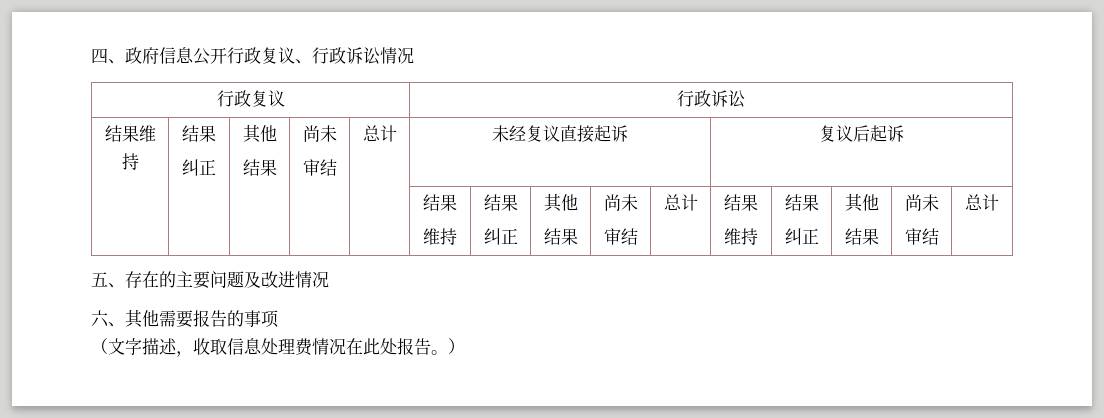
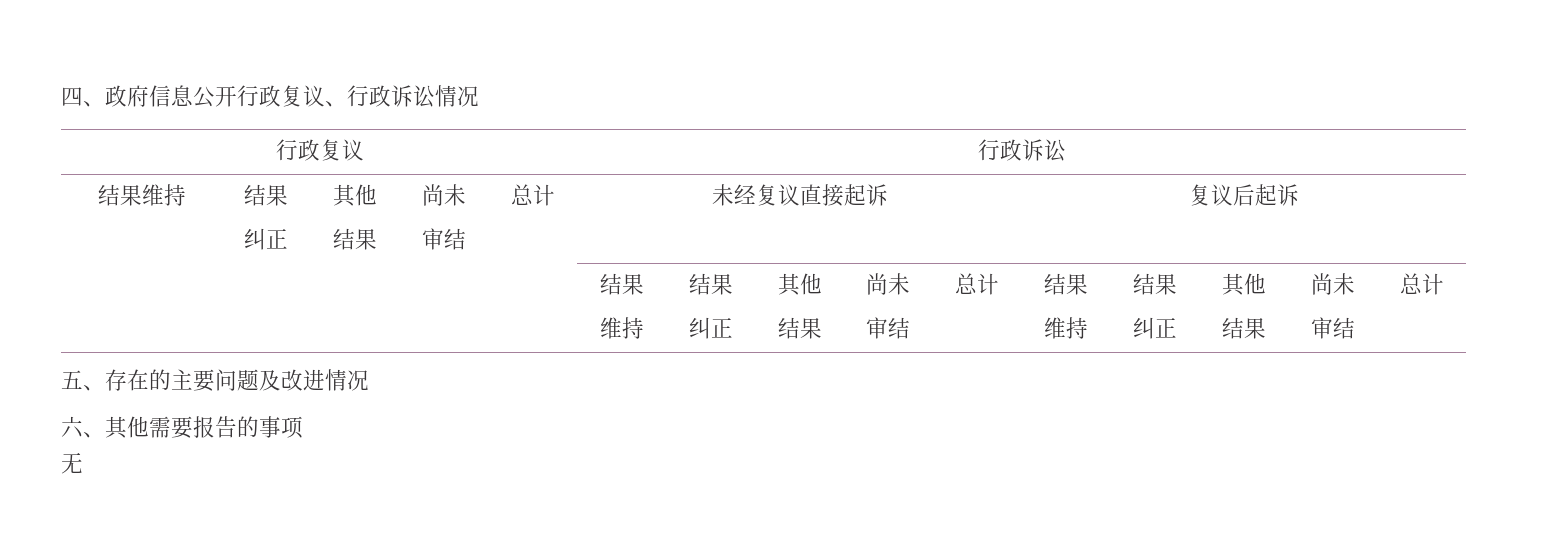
[91,338,465,357] （文字描述，收取信息处理费情况在此处报告。） -> [61,452,83,474] 无

